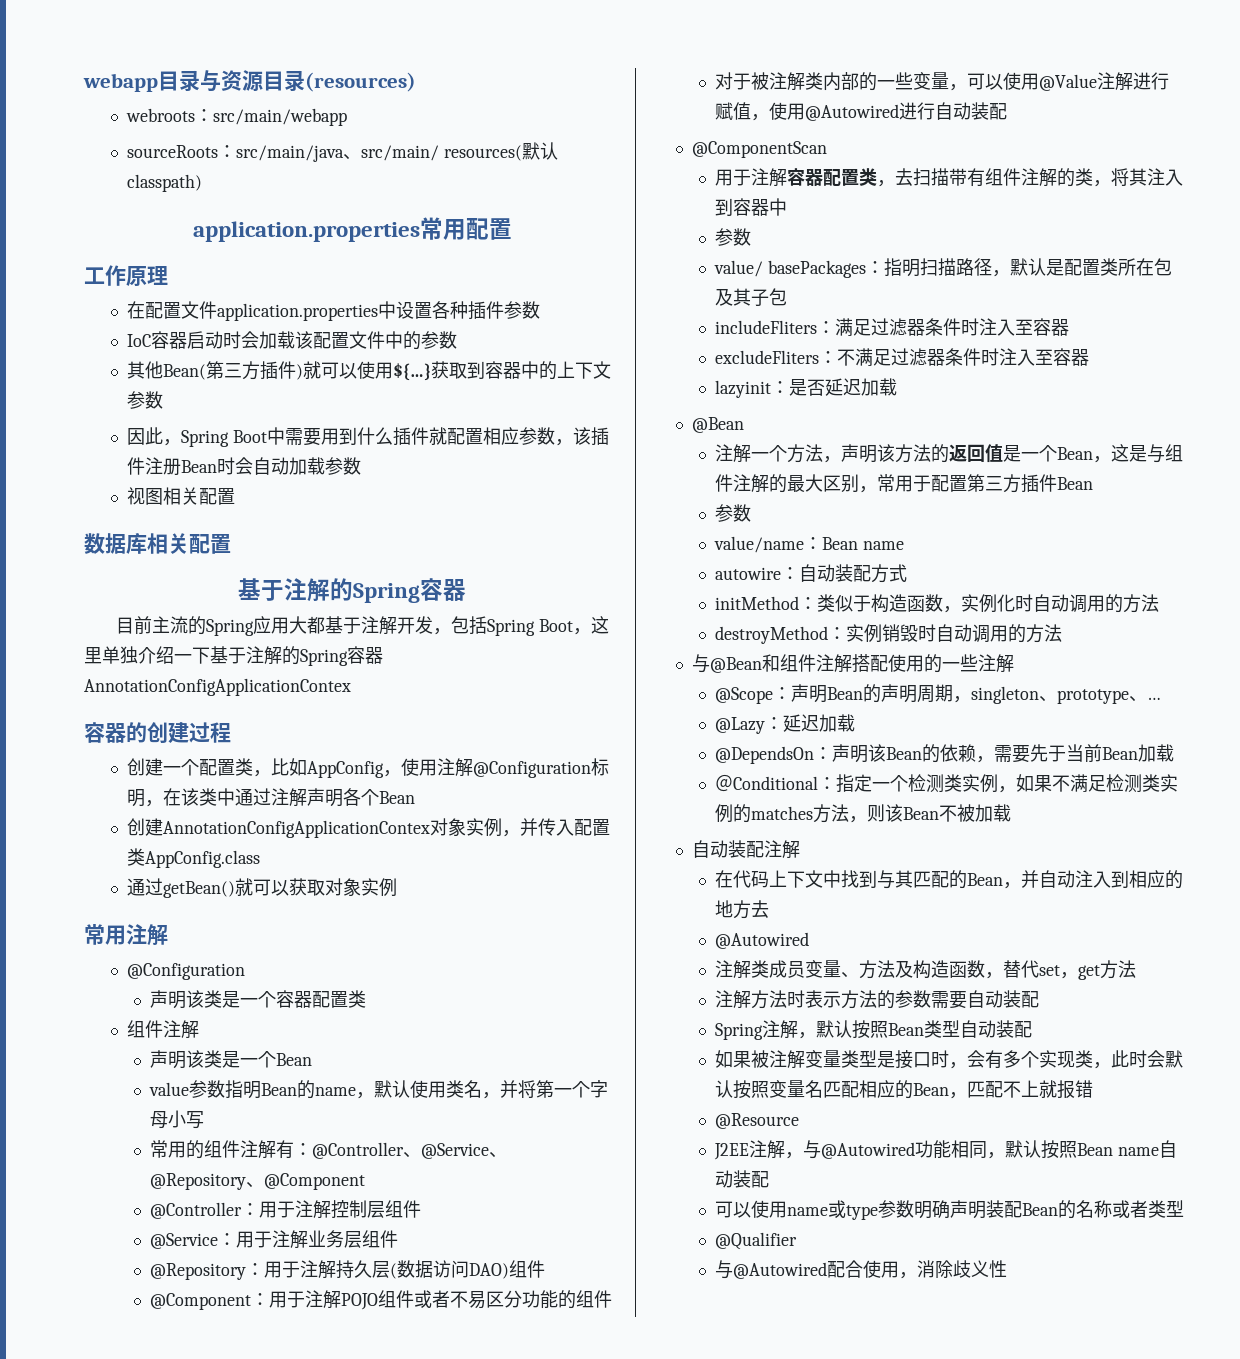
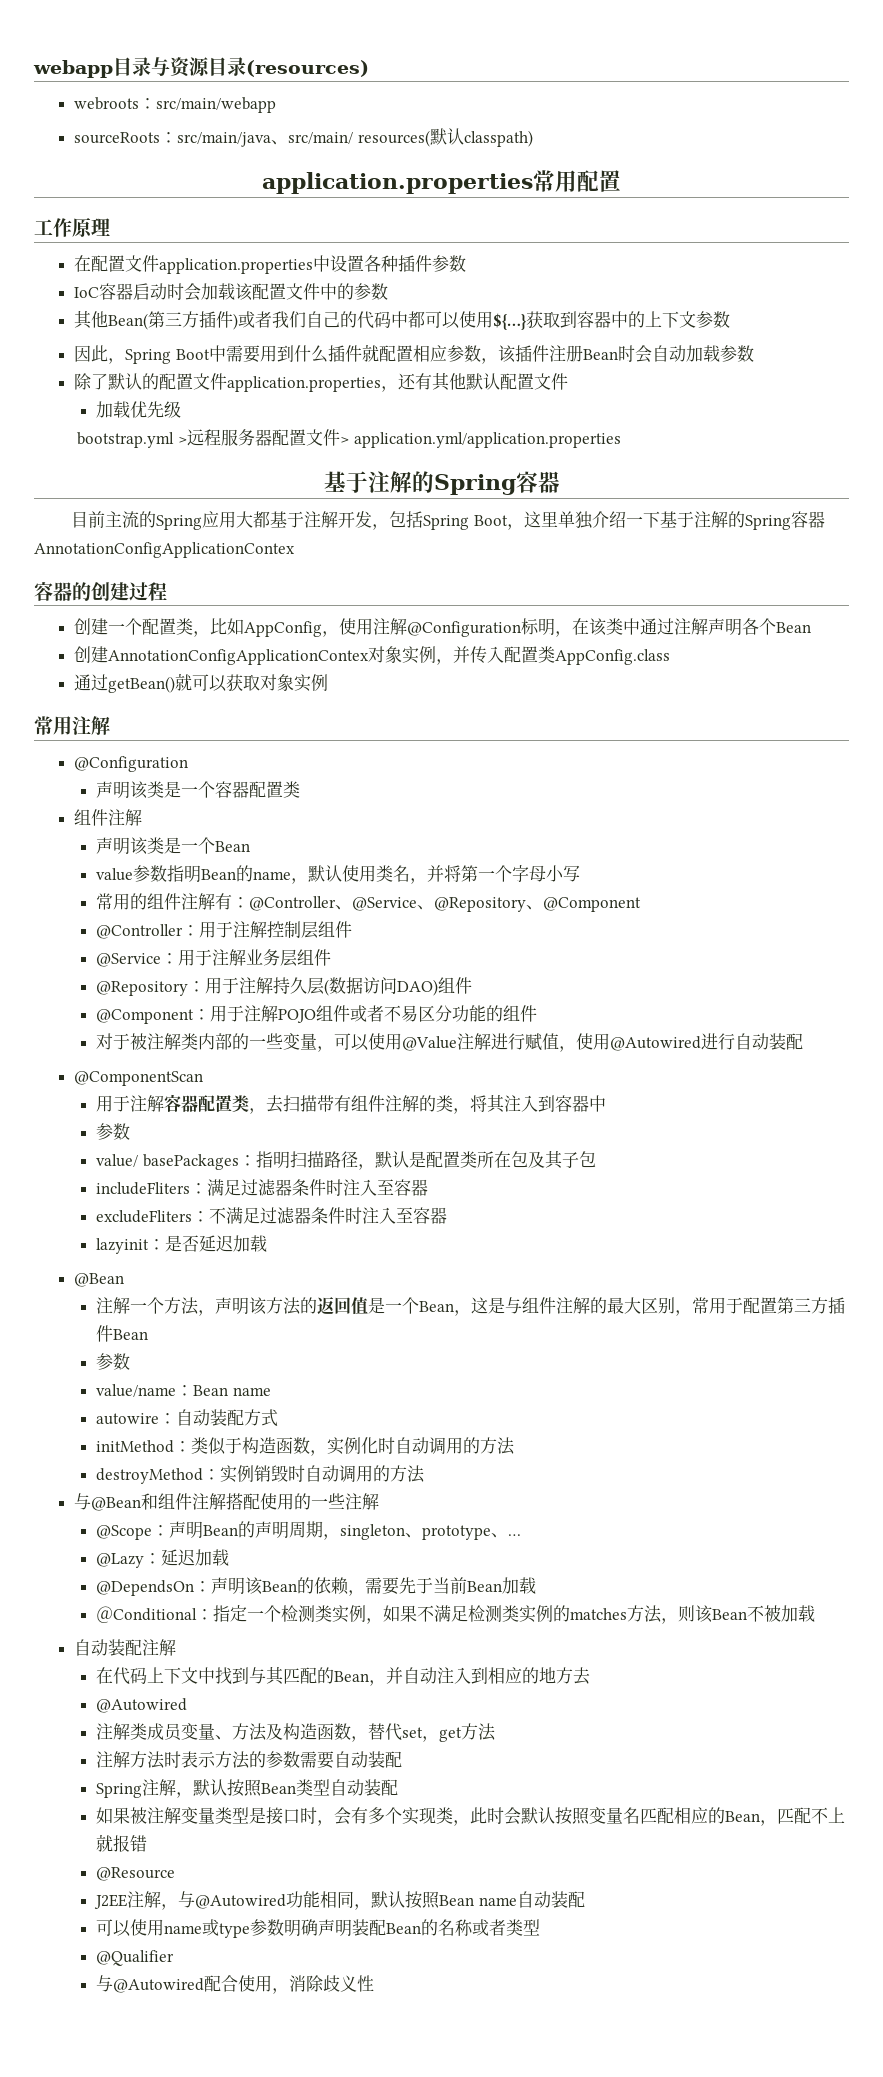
[302,361,321,379] 就 -> [238,311,426,329] 或者我们自己的代码中都
[126,487,235,505] [84,533,231,554] 视图相关配置 // 数据库相关配置 -> [74,372,569,392] [96,401,182,418] [77,429,621,448] 除了默认的配置文件application.properties，还有其他默认配置文件 // 加载优先级 // bootstrap.yml >远程服务器配置文件> application.yml/application.properties

